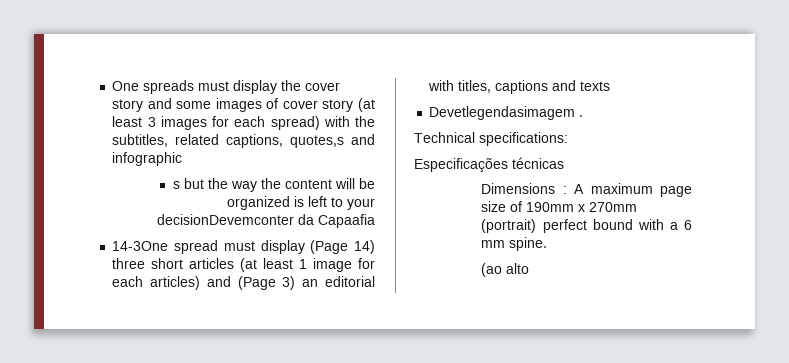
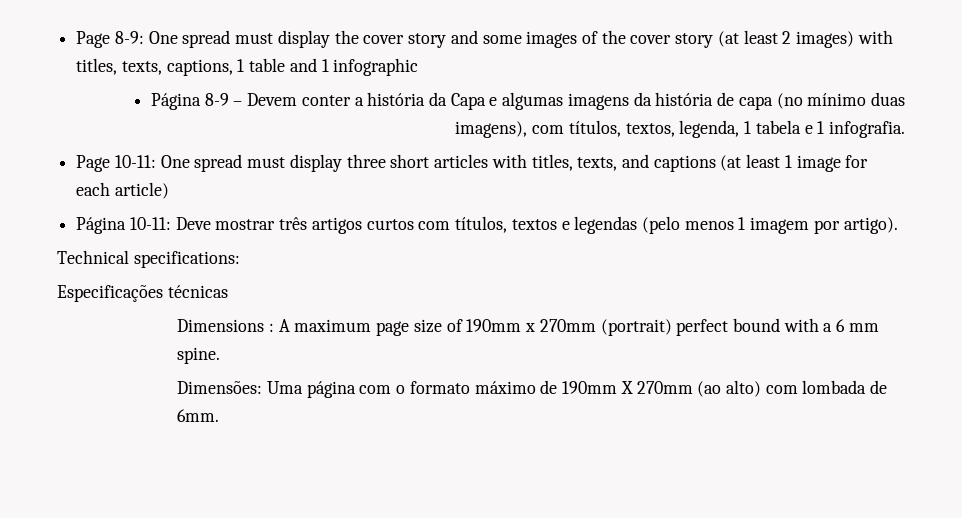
[112,80,195,94] One spreads -> [76,30,231,48] Page 8-9: One spread
(279, 103) none -> [601,30,626,44] the
[147,116,375,130] [112,134,375,148] [112,152,183,166] [173,178,375,192] [227,196,375,210] [157,214,375,228] [112,240,375,254] 3 images for each spread) with the subtitles, related captions, quotes,s and infographic // s but the way the content will be organized is left to your decisionDevemconter da Capaafia // 14-3One spread must display (Page 14) -> [782,30,893,48] [76,58,419,76] [150,92,906,110] [455,120,906,138] [76,154,342,172] 2 images) with titles, texts, captions, 1 table and 1 infographic // Página 8-9 – Devem conter a história da Capa e algumas imagens da história de capa (no mínimo duas imagens), com títulos, textos, legenda, 1 tabela e 1 infografia. // Page 10-11: One spread must display
(235, 263) none -> [491,154,716,172] with titles, texts, and captions
[150,276,376,290] [428,80,611,94] [429,106,584,120] articles) and (Page 3) an editorial with titles, captions and texts // Devetlegendasimagem . -> [114,182,169,199] [76,216,898,234] article) // Página 10-11: Deve mostrar três artigos curtos com títulos, textos e legendas (pelo menos 1 imagem por artigo).
[481,263,530,277] (ao alto -> [177,380,888,398] [177,409,220,422] Dimensões: Uma página com o formato máximo de 190mm X 270mm (ao alto) com lombada de 6mm.

